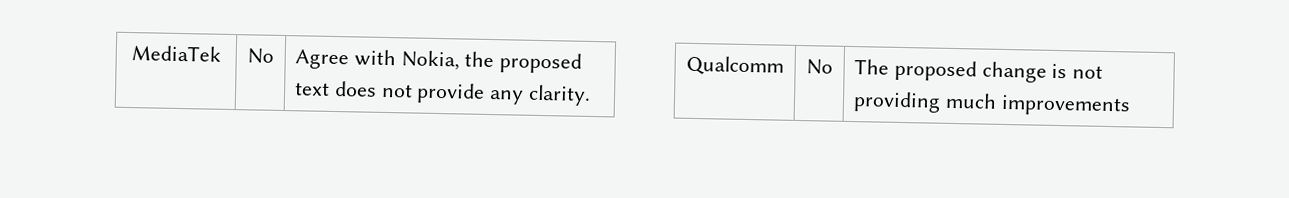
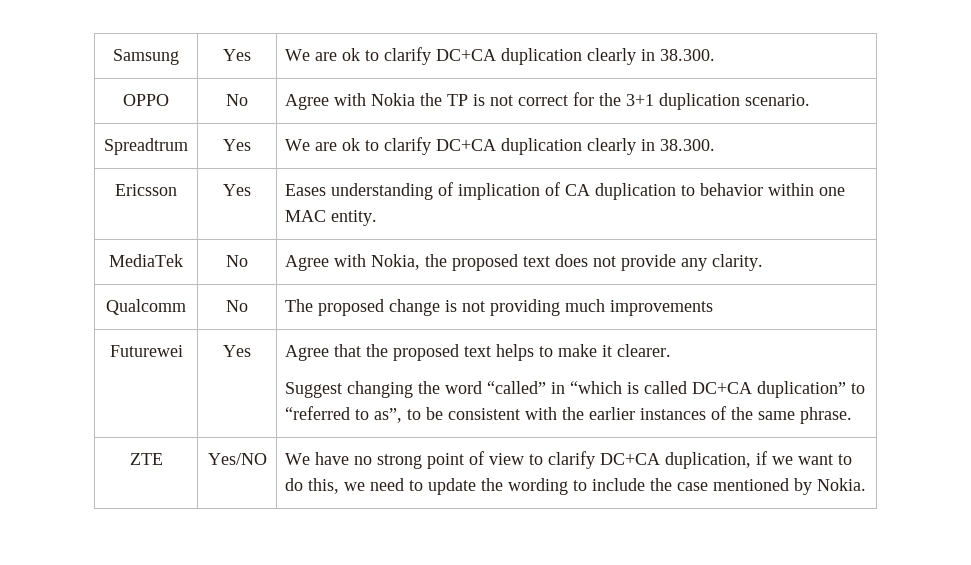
(131, 53) none -> [113,49,179,65] [223,49,251,61] [285,47,716,65] [123,94,169,106] [226,94,248,106] [285,92,811,110] [104,138,188,155] [223,139,251,151] [285,137,716,155] [115,184,177,196] [223,184,251,196] [285,182,846,200] [285,210,378,226] Samsung | Yes | We are ok to clarify DC+CA duplication clearly in 38.300. // OPPO | No | Agree with Nokia the TP is not correct for the 3+1 duplication scenario. // Spreadtrum | Yes | We are ok to clarify DC+CA duplication clearly in 38.300. // Ericsson | Yes | Eases understanding of implication of CA duplication to behavior within one MAC entity. //
(1131, 105) none -> [109,345,183,357] [223,345,251,357] [285,344,672,361] [285,381,866,398] [285,406,853,424] [129,453,163,465] [207,453,267,465] [285,451,853,469] [285,478,867,495] // Futurewei | Yes | Agree that the proposed text helps to make it clearer. // Suggest changing the word “called” in “which is called DC+CA duplication” to “referred to as”, to be consistent with the earlier instances of the same phrase. // ZTE | Yes/NO | We have no strong point of view to clarify DC+CA duplication, if we want to do this, we need to update the wording to include the case mentioned by Nokia.

